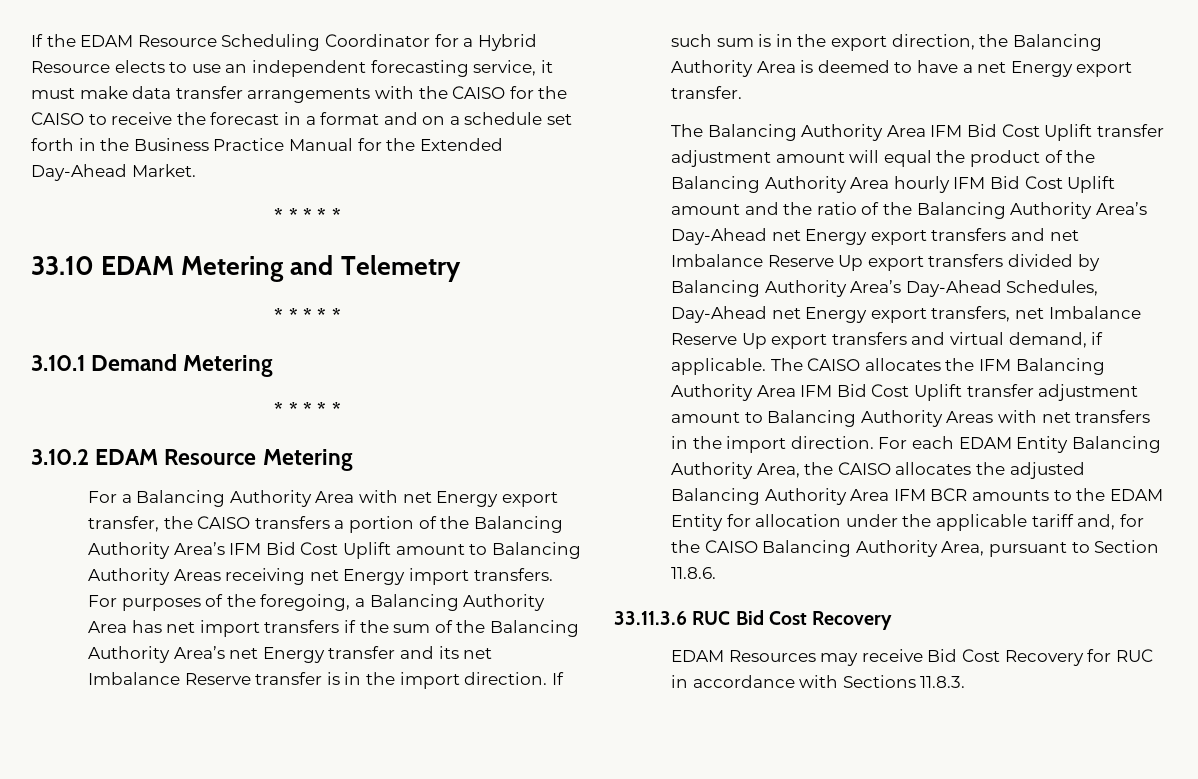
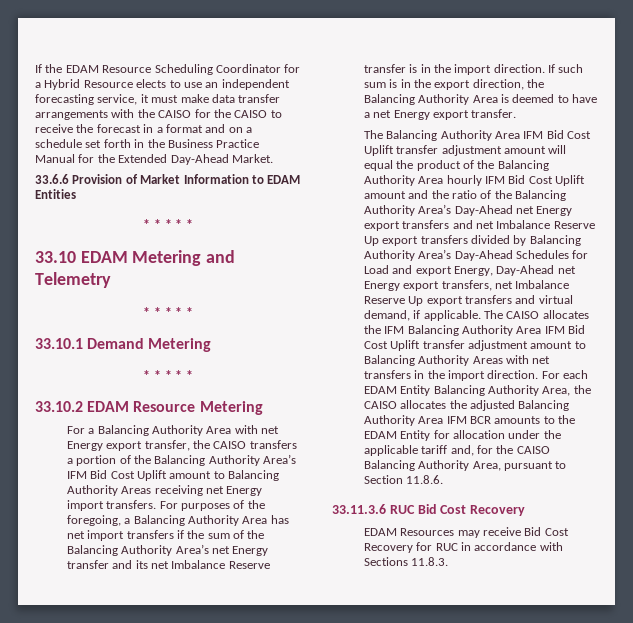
(196, 170) none -> [35,174,301,184] [35,189,76,199] // 33.6.6 Provision of Market Information to EDAM Entities
[31,355,85,371] 3.10.1 -> [35,338,83,349] 33.10.1
[31,449,89,465] 3.10.2 -> [35,401,83,412] 33.10.2
[1006,280,1099,296] Schedules, -> [515,250,589,259] [363,265,493,276] Schedules for Load and export Energy,

